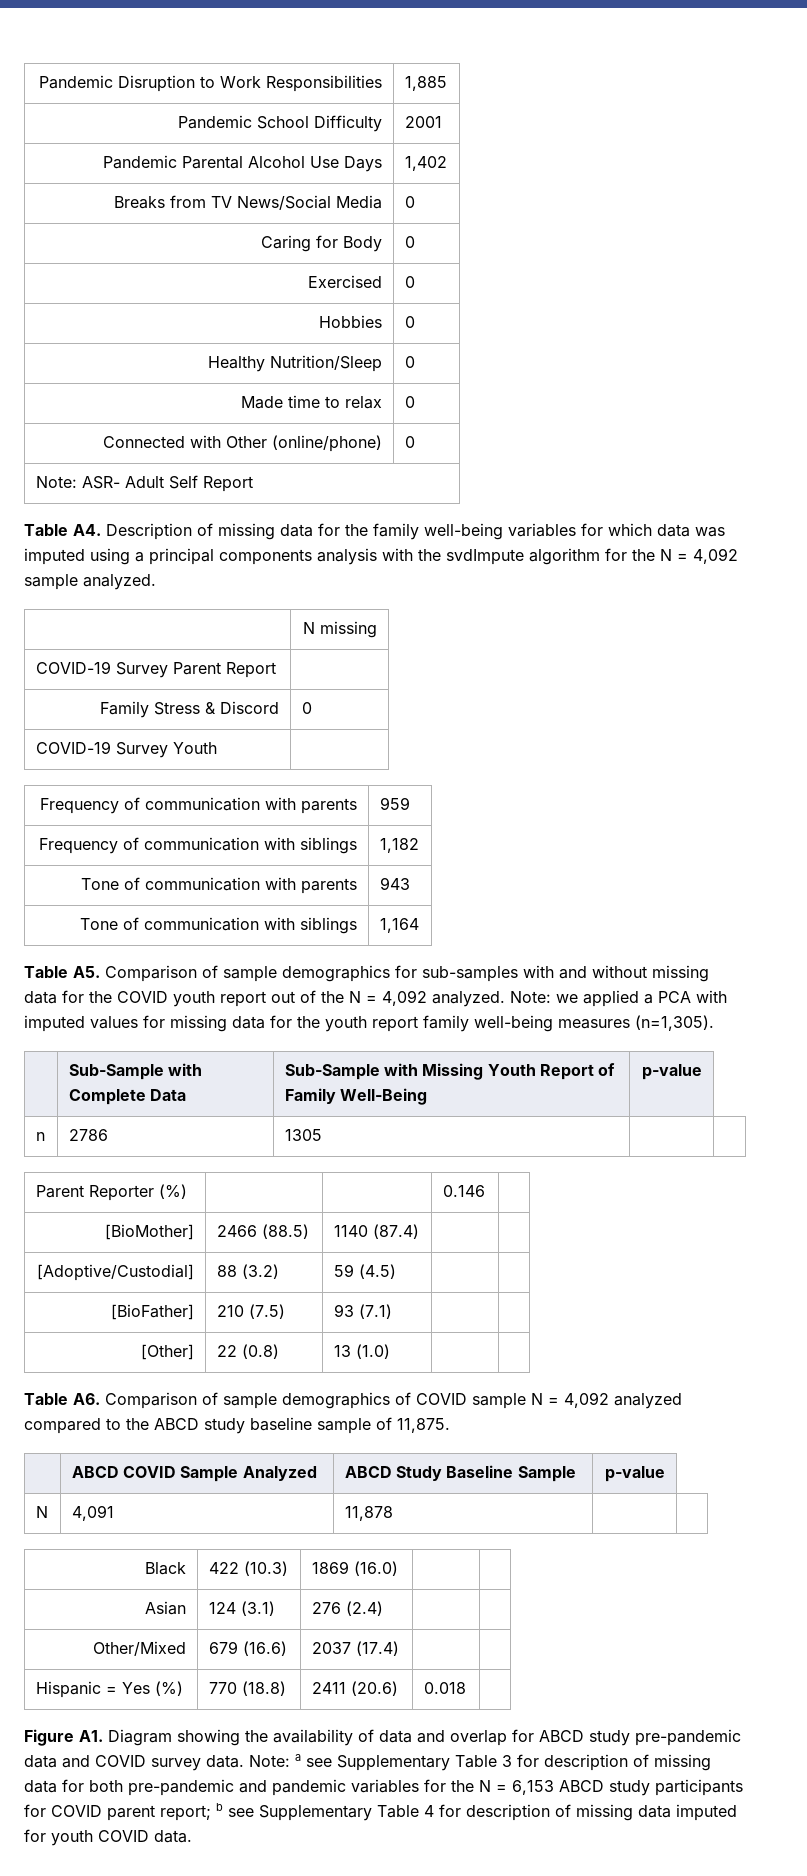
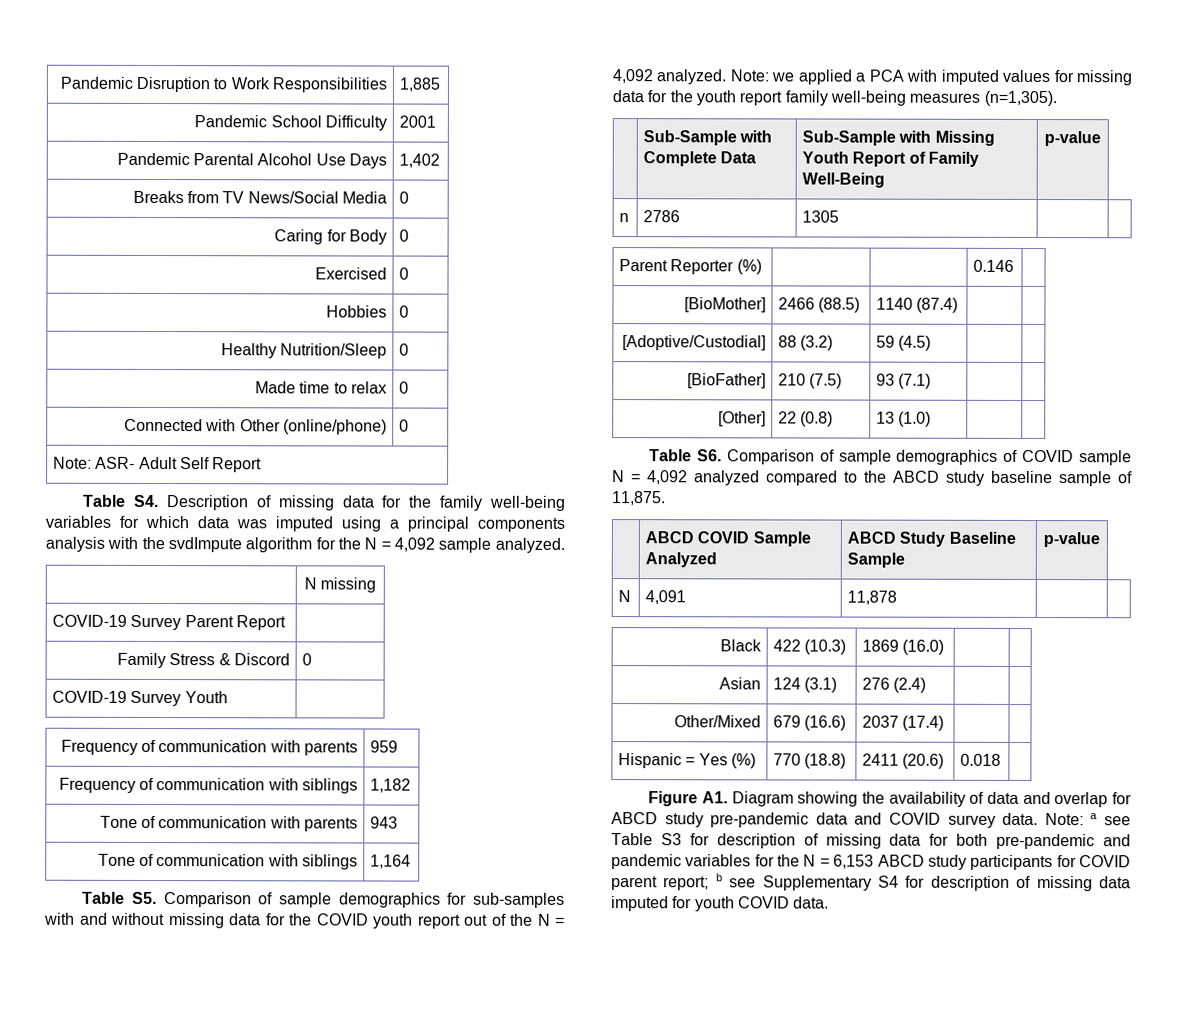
[73,524,101,536] A4. -> [133,494,160,508] S4.
[73,966,100,978] A5. -> [131,891,157,905] S5.
[73,1393,100,1405] A6. -> [697,449,723,462] S6.
[337,1755,512,1771] Supplementary Table 3 -> [611,833,682,846] Table S3
[377,1805,434,1818] Table 4 -> [878,875,899,888] S4

